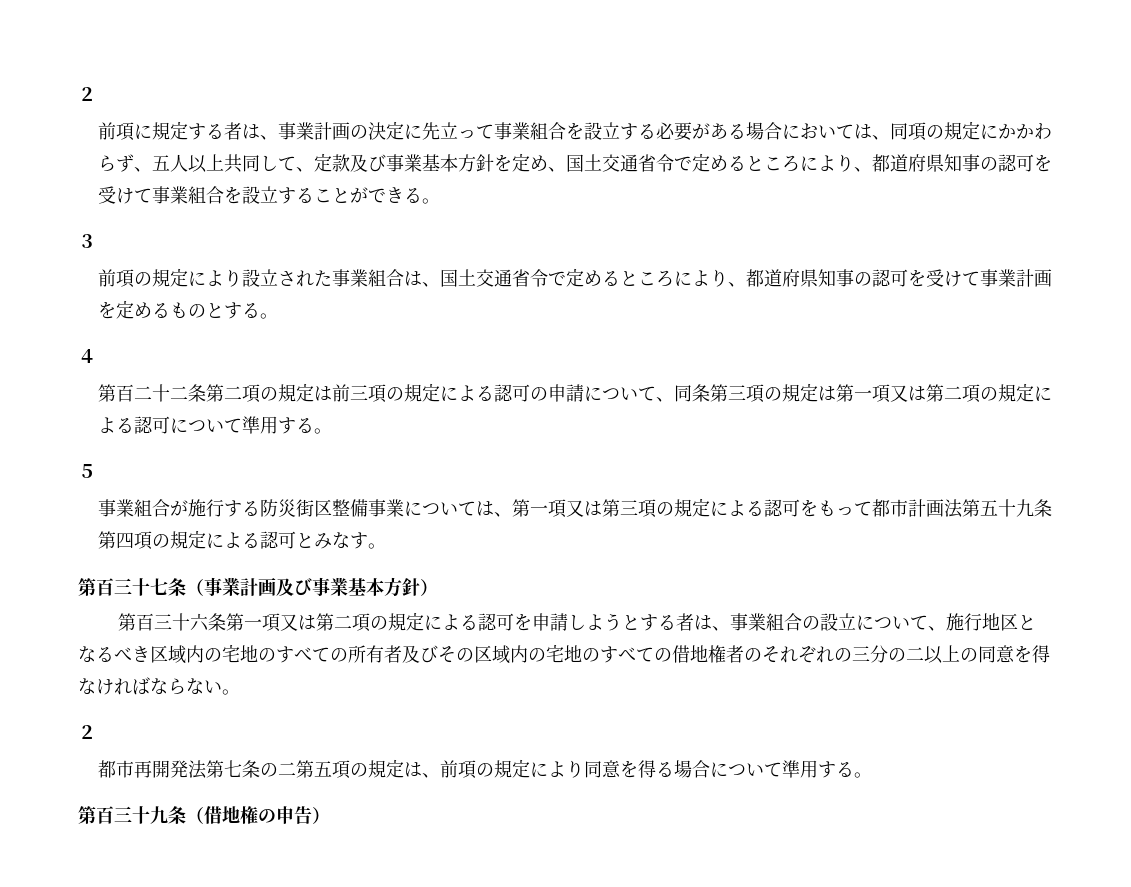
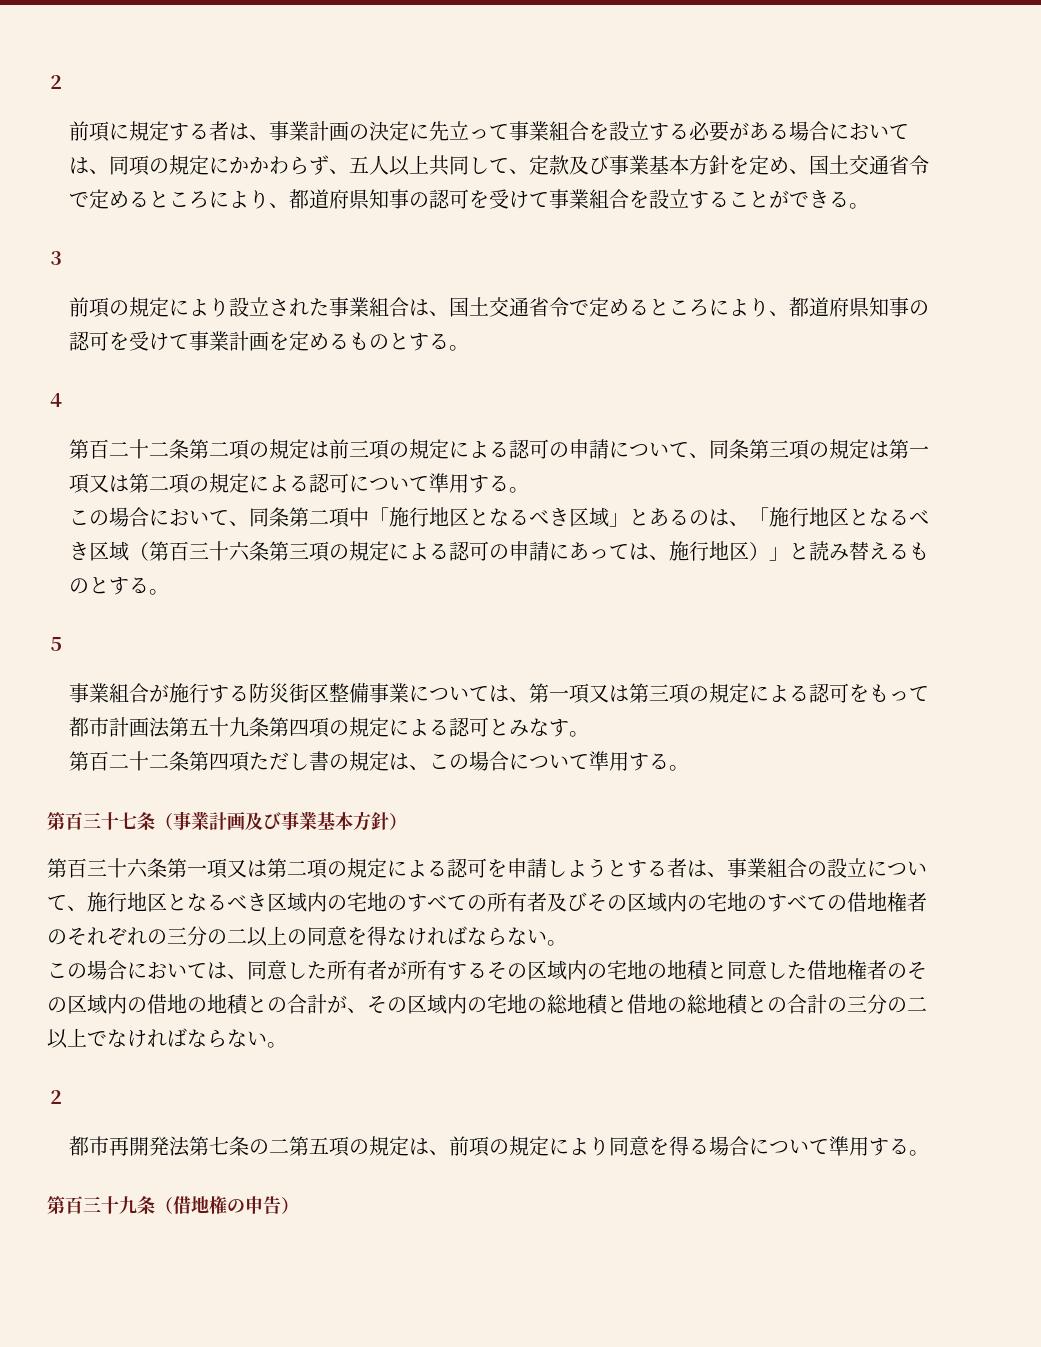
(332, 431) none -> [69,507,930,528] [69,541,930,562] [69,577,170,595] // この場合において、同条第二項中「施行地区となるべき区域」とあるのは、「施行地区となるべき区域（第百三十六条第三項の規定による認可の申請にあっては、施行地区）」と読み替えるものとする。
(386, 546) none -> [69,751,690,772] // 第百二十二条第四項ただし書の規定は、この場合について準用する。
(240, 692) none -> [47,960,927,981] [47,994,927,1015] [47,1028,287,1049] // この場合においては、同意した所有者が所有するその区域内の宅地の地積と同意した借地権者のその区域内の借地の地積との合計が、その区域内の宅地の総地積と借地の総地積との合計の三分の二以上でなければならない。

